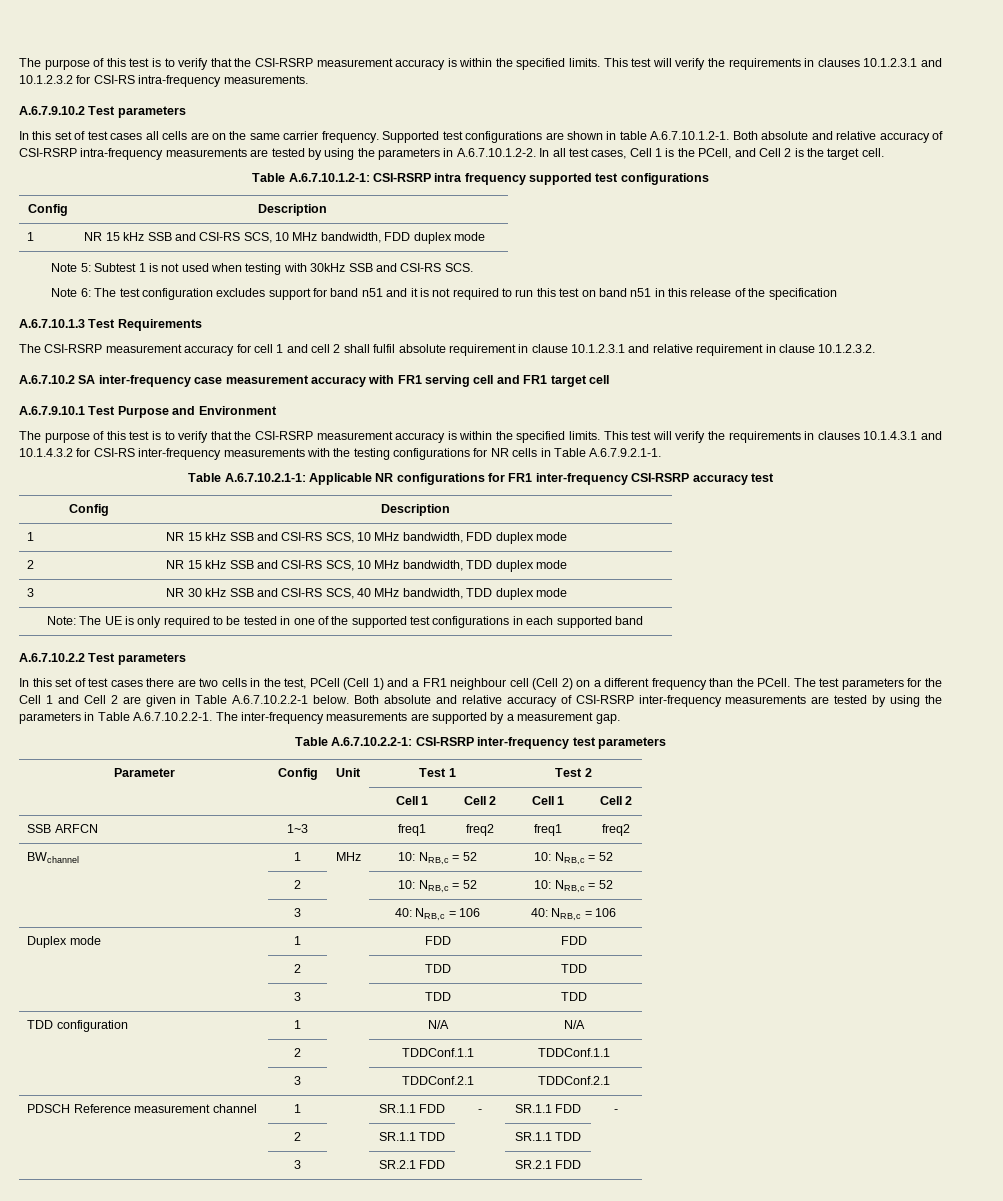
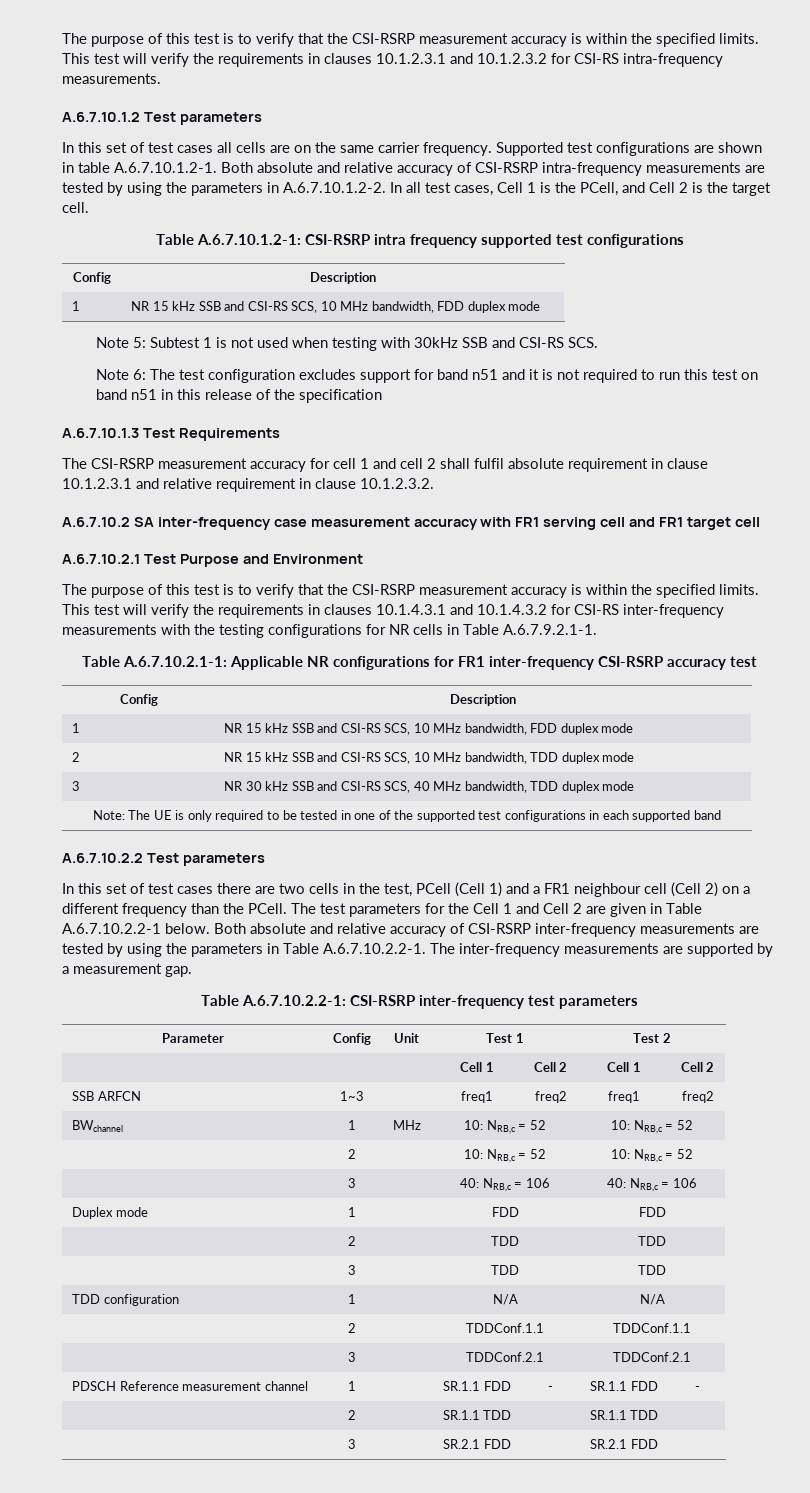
[19,106,85,115] A.6.7.9.10.2 -> [62,112,140,122] A.6.7.10.1.2
[19,406,85,415] A.6.7.9.10.1 -> [62,554,140,564] A.6.7.10.2.1

